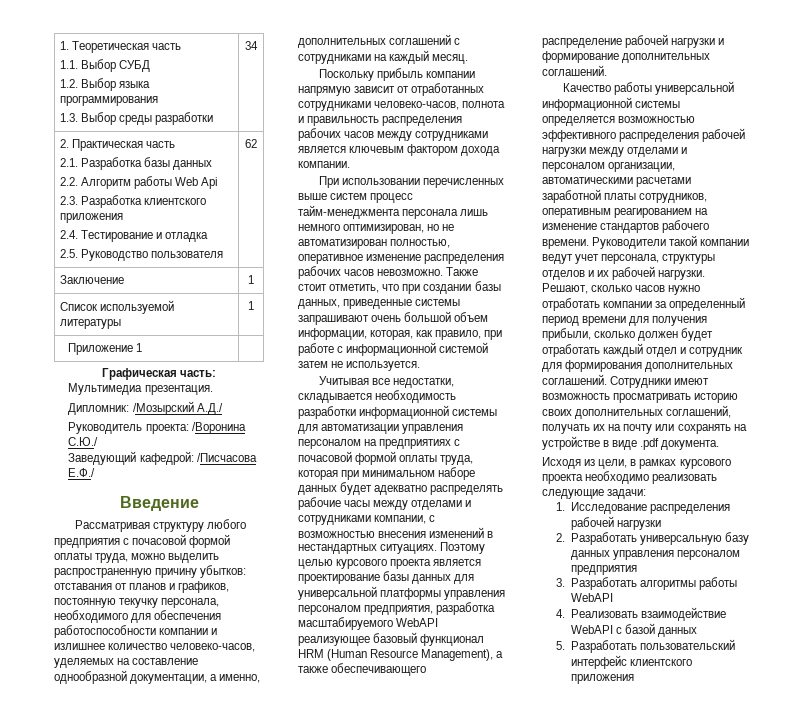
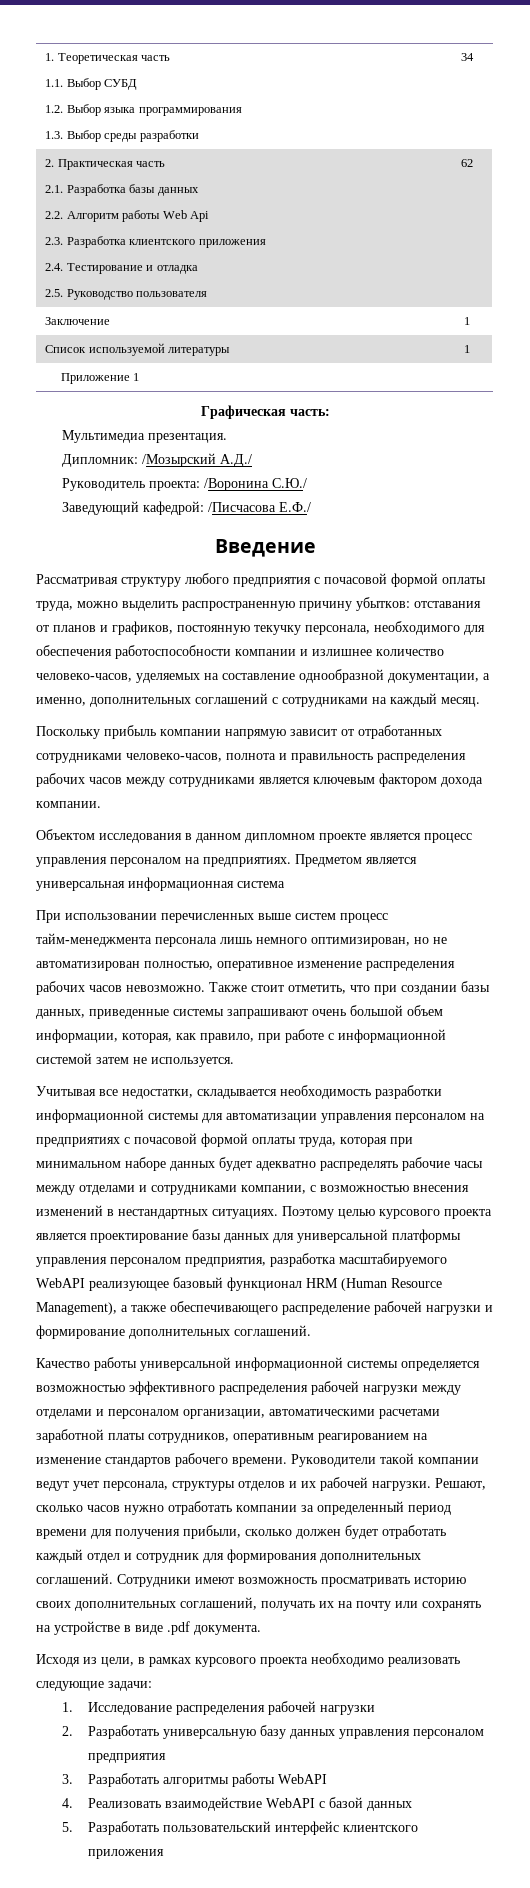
(350, 164) none -> [36,829,472,843] [36,854,417,867] [36,877,285,891] // Объектом исследования в данном дипломном проекте является процесс управления персоналом на предприятиях. Предметом является универсальная информационная система

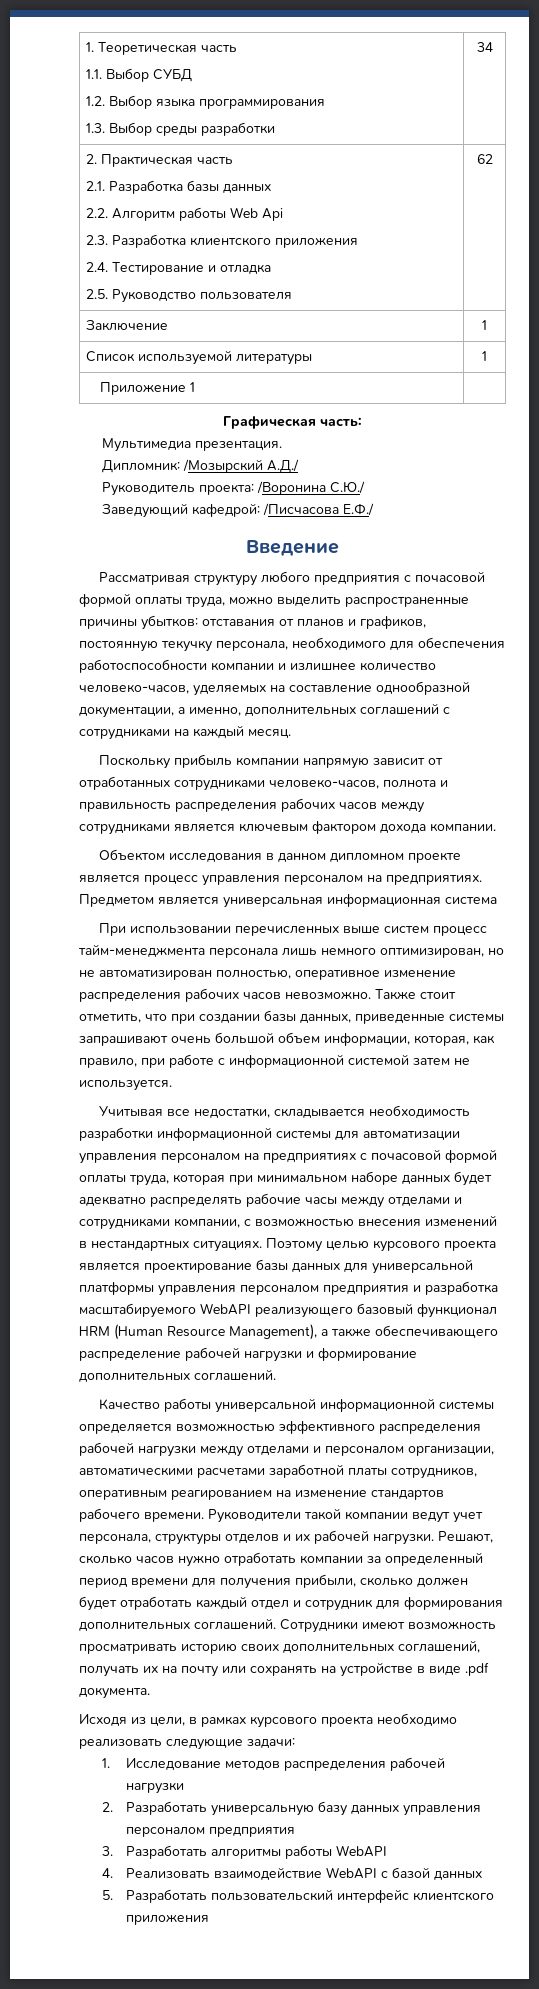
[182,601,352,611] распространенную причину -> [345,597,469,607] [79,619,137,629] распространенные причины
[185,1257,266,1267] предприятия, -> [323,1285,421,1295] предприятия и
[89,1281,169,1291] реализующее -> [255,1307,353,1318] реализующего
(173, 1708) none -> [224,1761,280,1770] методов

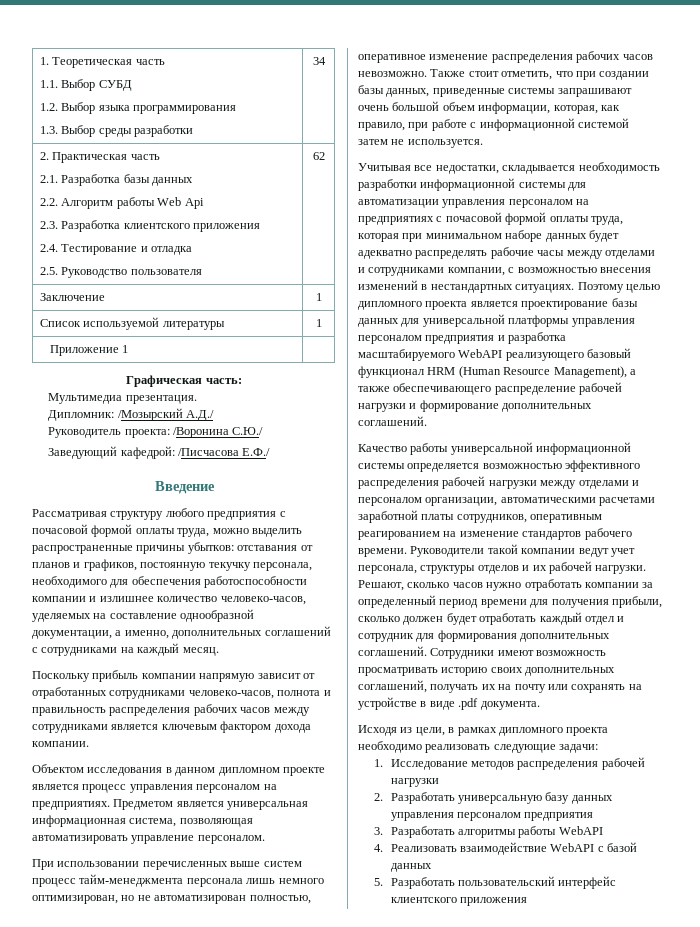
[445,897,497,904] система -> [129,818,253,827] [32,835,265,844] система, позволяющая автоматизировать управление персоналом.
[373,1240,440,1252] курсового -> [358,301,422,310] дипломного
[250,1716,317,1728] курсового -> [498,727,563,736] дипломного

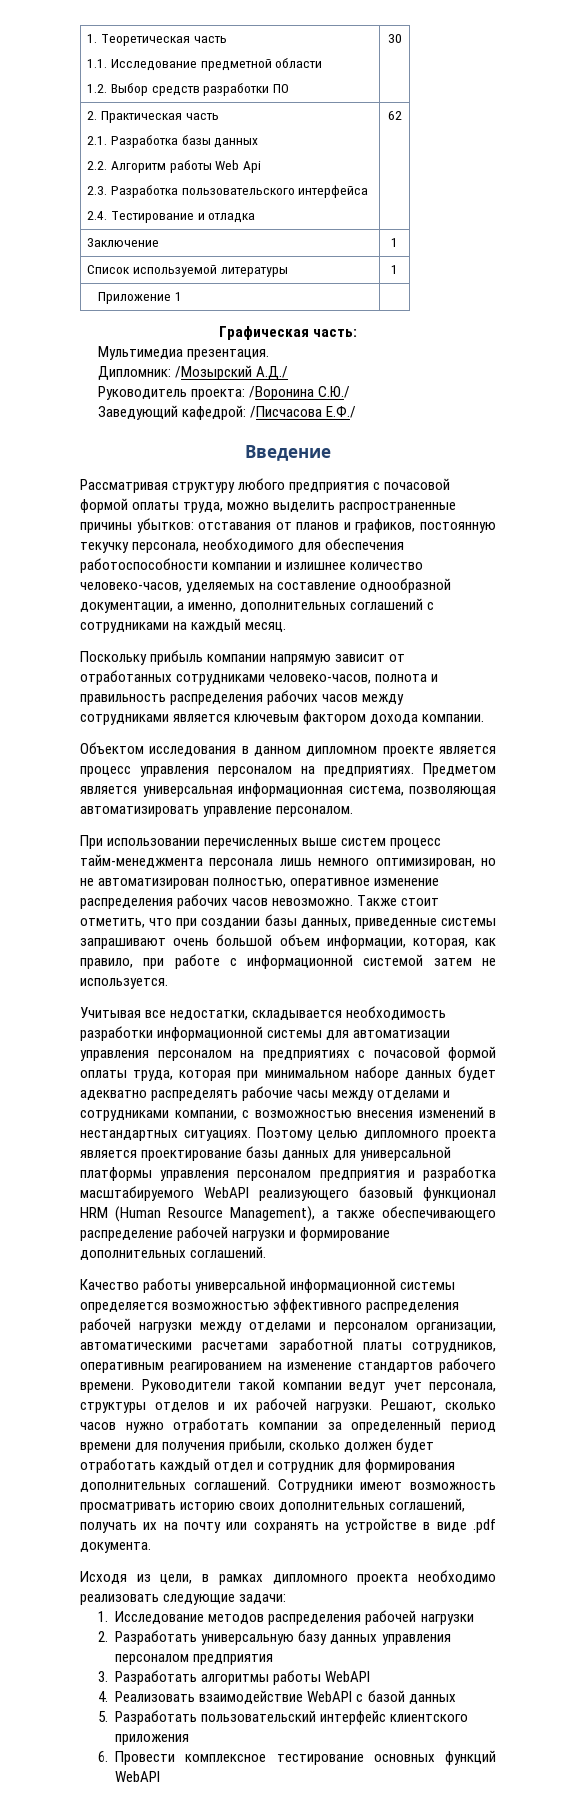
[61,79,132,91] Выбор СУБД -> [110,58,323,71] Исследование предметной области
[98,105,237,114] [40,125,194,137] [312,57,326,65] языка программирования // 1.3. Выбор среды разработки | 34 -> [151,83,289,96] [387,34,402,43] средств разработки ПО | 30
[123,223,261,232] клиентского приложения -> [181,185,369,198] пользовательского интерфейса
[40,267,202,278] // 2.5. Руководство пользователя -> (256, 218) none
(528, 901) none -> [97,1750,497,1765] [115,1771,161,1782] // 6. Провести комплексное тестирование основных функций WebAPI

